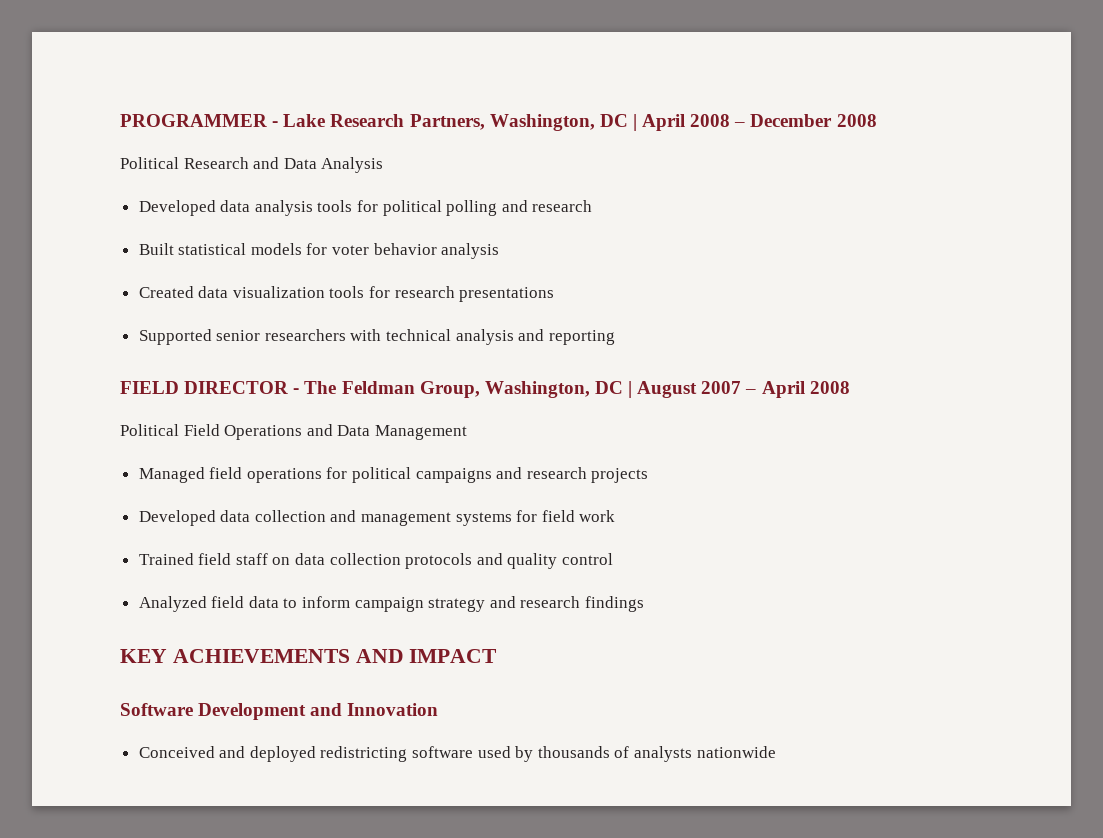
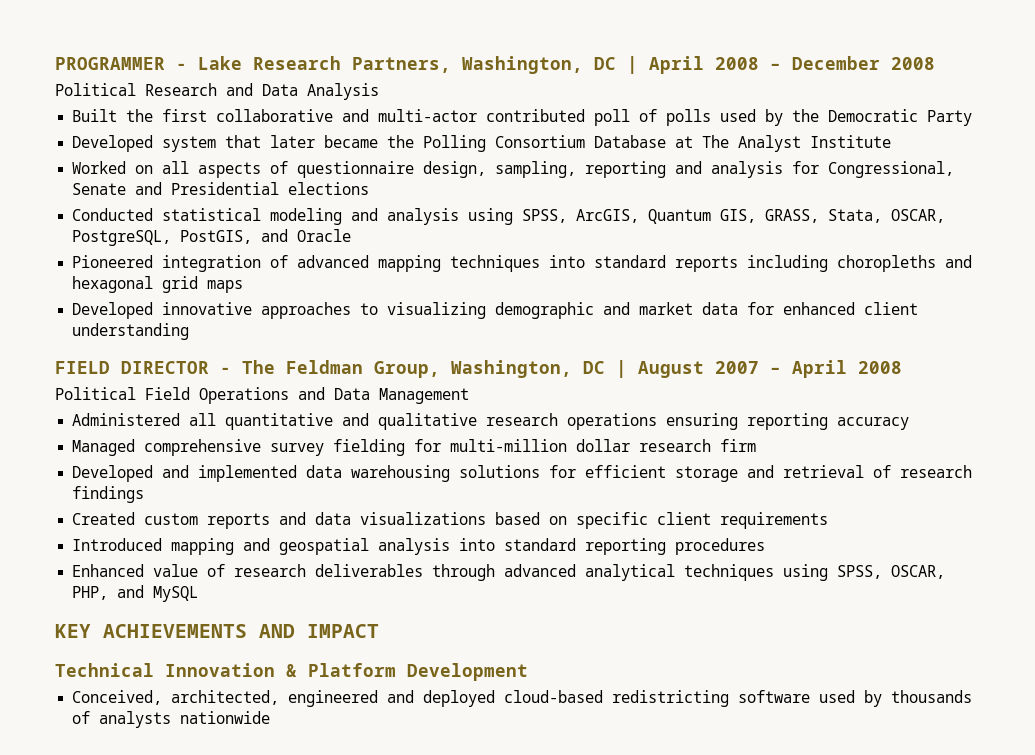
[138,200,593,216] [138,243,500,259] [138,286,555,302] [138,329,615,345] Developed data analysis tools for political polling and research // Built statistical models for voter behavior analysis // Created data visualization tools for research presentations // Supported senior researchers with technical analysis and reporting -> [72,109,973,126] [72,135,892,152] [72,161,955,178] [72,182,370,195] [72,208,946,225] [72,229,352,246] [72,255,973,272] [72,276,244,293] [72,302,919,319] [72,323,190,340] Built the first collaborative and multi-actor contributed poll of polls used by the Democratic Party // Developed system that later became the Polling Consortium Database at The Analyst Institute // Worked on all aspects of questionnaire design, sampling, reporting and analysis for Congressional, Senate and Presidential elections // Conducted statistical modeling and analysis using SPSS, ArcGIS, Quantum GIS, GRASS, Stata, OSCAR, PostgreSQL, PostGIS, and Oracle // Pioneered integration of advanced mapping techniques into standard reports including choropleths and hexagonal grid maps // Developed innovative approaches to visualizing demographic and market data for enhanced client understanding
[138,467,649,483] [138,510,616,526] [138,553,614,569] [138,596,645,612] [120,649,498,663] [120,703,439,720] [138,746,215,758] Managed field operations for political campaigns and research projects // Developed data collection and management systems for field work // Trained field staff on data collection protocols and quality control // Analyzed field data to inform campaign strategy and research findings // KEY ACHIEVEMENTS AND IMPACT // Software Development and Innovation // Conceived -> [72,413,910,430] [72,439,757,456] [72,465,973,482] [72,486,145,503] [72,512,829,529] [72,538,766,555] [72,564,946,581] [72,585,199,602] [55,624,379,638] [55,663,528,681] [72,690,379,707] Administered all quantitative and qualitative research operations ensuring reporting accuracy // Managed comprehensive survey fielding for multi-million dollar research firm // Developed and implemented data warehousing solutions for efficient storage and retrieval of research findings // Created custom reports and data visualizations based on specific client requirements // Introduced mapping and geospatial analysis into standard reporting procedures // Enhanced value of research deliverables through advanced analytical techniques using SPSS, OSCAR, PHP, and MySQL // KEY ACHIEVEMENTS AND IMPACT // Technical Innovation & Platform Development // Conceived, architected, engineered
(316, 754) none -> [504,690,604,703] cloud-based

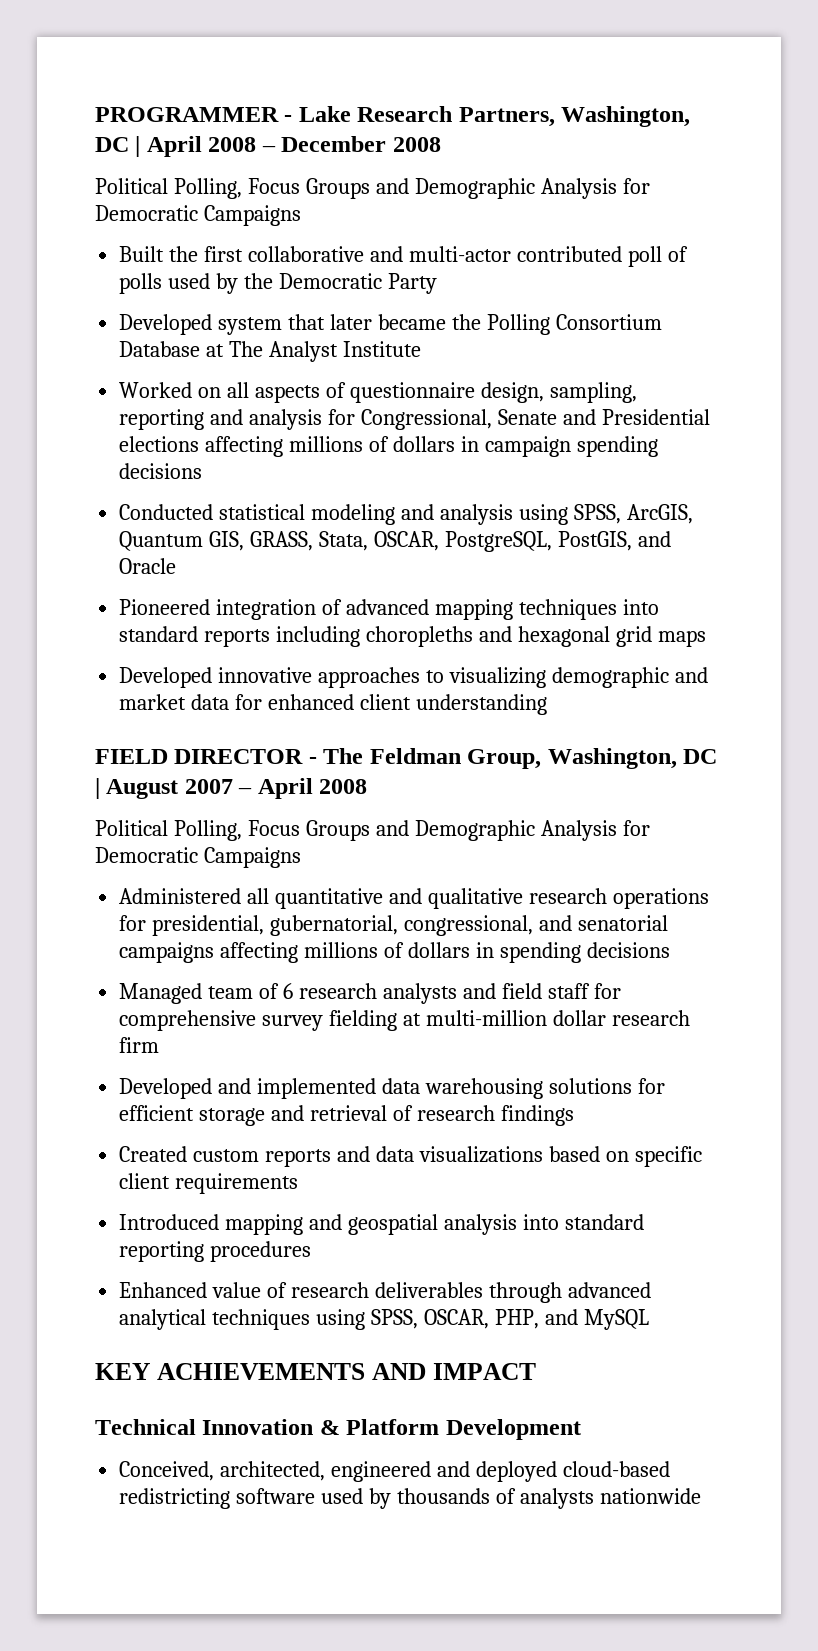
[145,83,379,100] Research and Data Analysis -> [173,178,650,199] [95,205,301,226] Polling, Focus Groups and Demographic Analysis for Democratic Campaigns
(370, 188) none -> [205,436,658,457] [119,463,203,479] affecting millions of dollars in campaign spending decisions
[145,387,469,404] Field Operations and Data Management -> [173,820,650,841] [95,847,301,868] Polling, Focus Groups and Demographic Analysis for Democratic Campaigns
[666,413,910,430] [72,439,136,456] ensuring reporting accuracy // Managed -> [119,915,668,936] [119,942,670,963] [119,983,621,1004] for presidential, gubernatorial, congressional, and senatorial campaigns affecting millions of dollars in spending decisions // Managed team of 6 research analysts and field staff for
[414,439,442,452] for -> [403,1013,422,1026] at

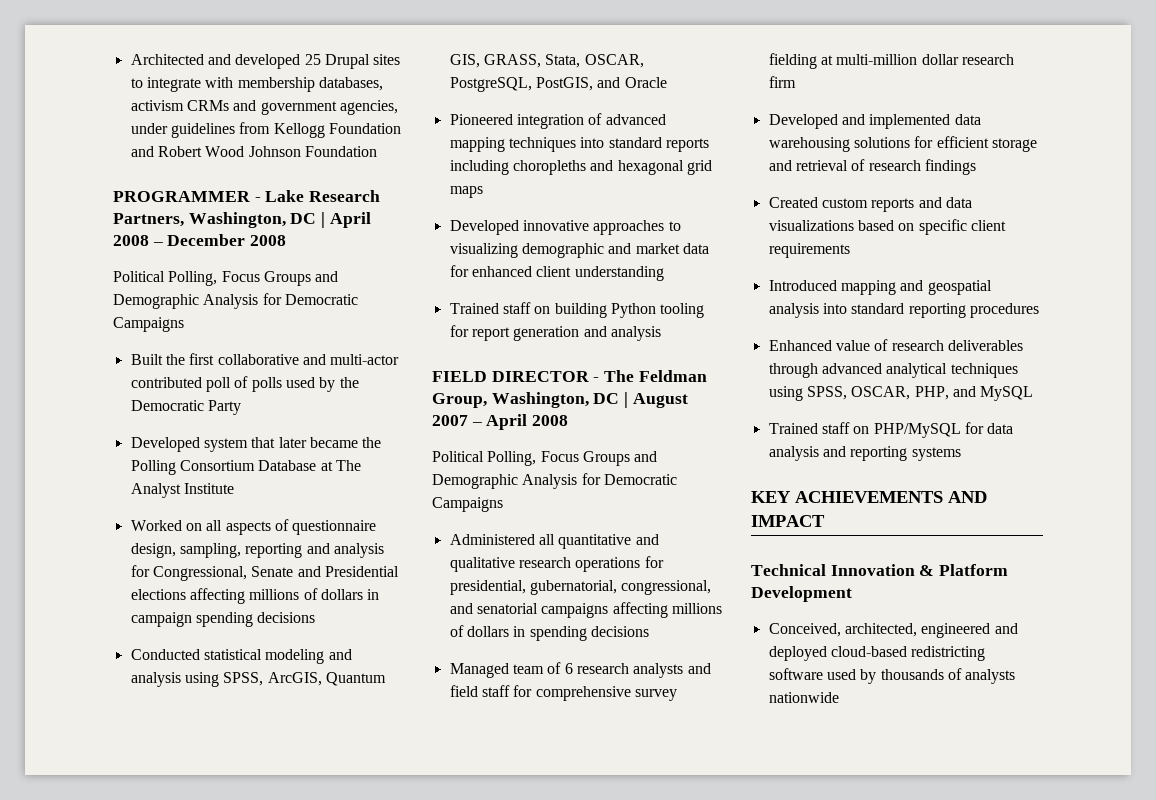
(95, 114) none -> [130,54,401,69] [130,77,383,92] [130,100,398,115] [130,122,401,138] [130,146,377,157] Architected and developed 25 Drupal sites to integrate with membership databases, activism CRMs and government agencies, under guidelines from Kellogg Foundation and Robert Wood Johnson Foundation //
(547, 704) none -> [449,302,705,318] [449,325,661,341] // Trained staff on building Python tooling for report generation and analysis
(649, 1319) none -> [768,422,1014,438] [768,446,961,461] // Trained staff on PHP/MySQL for data analysis and reporting systems

